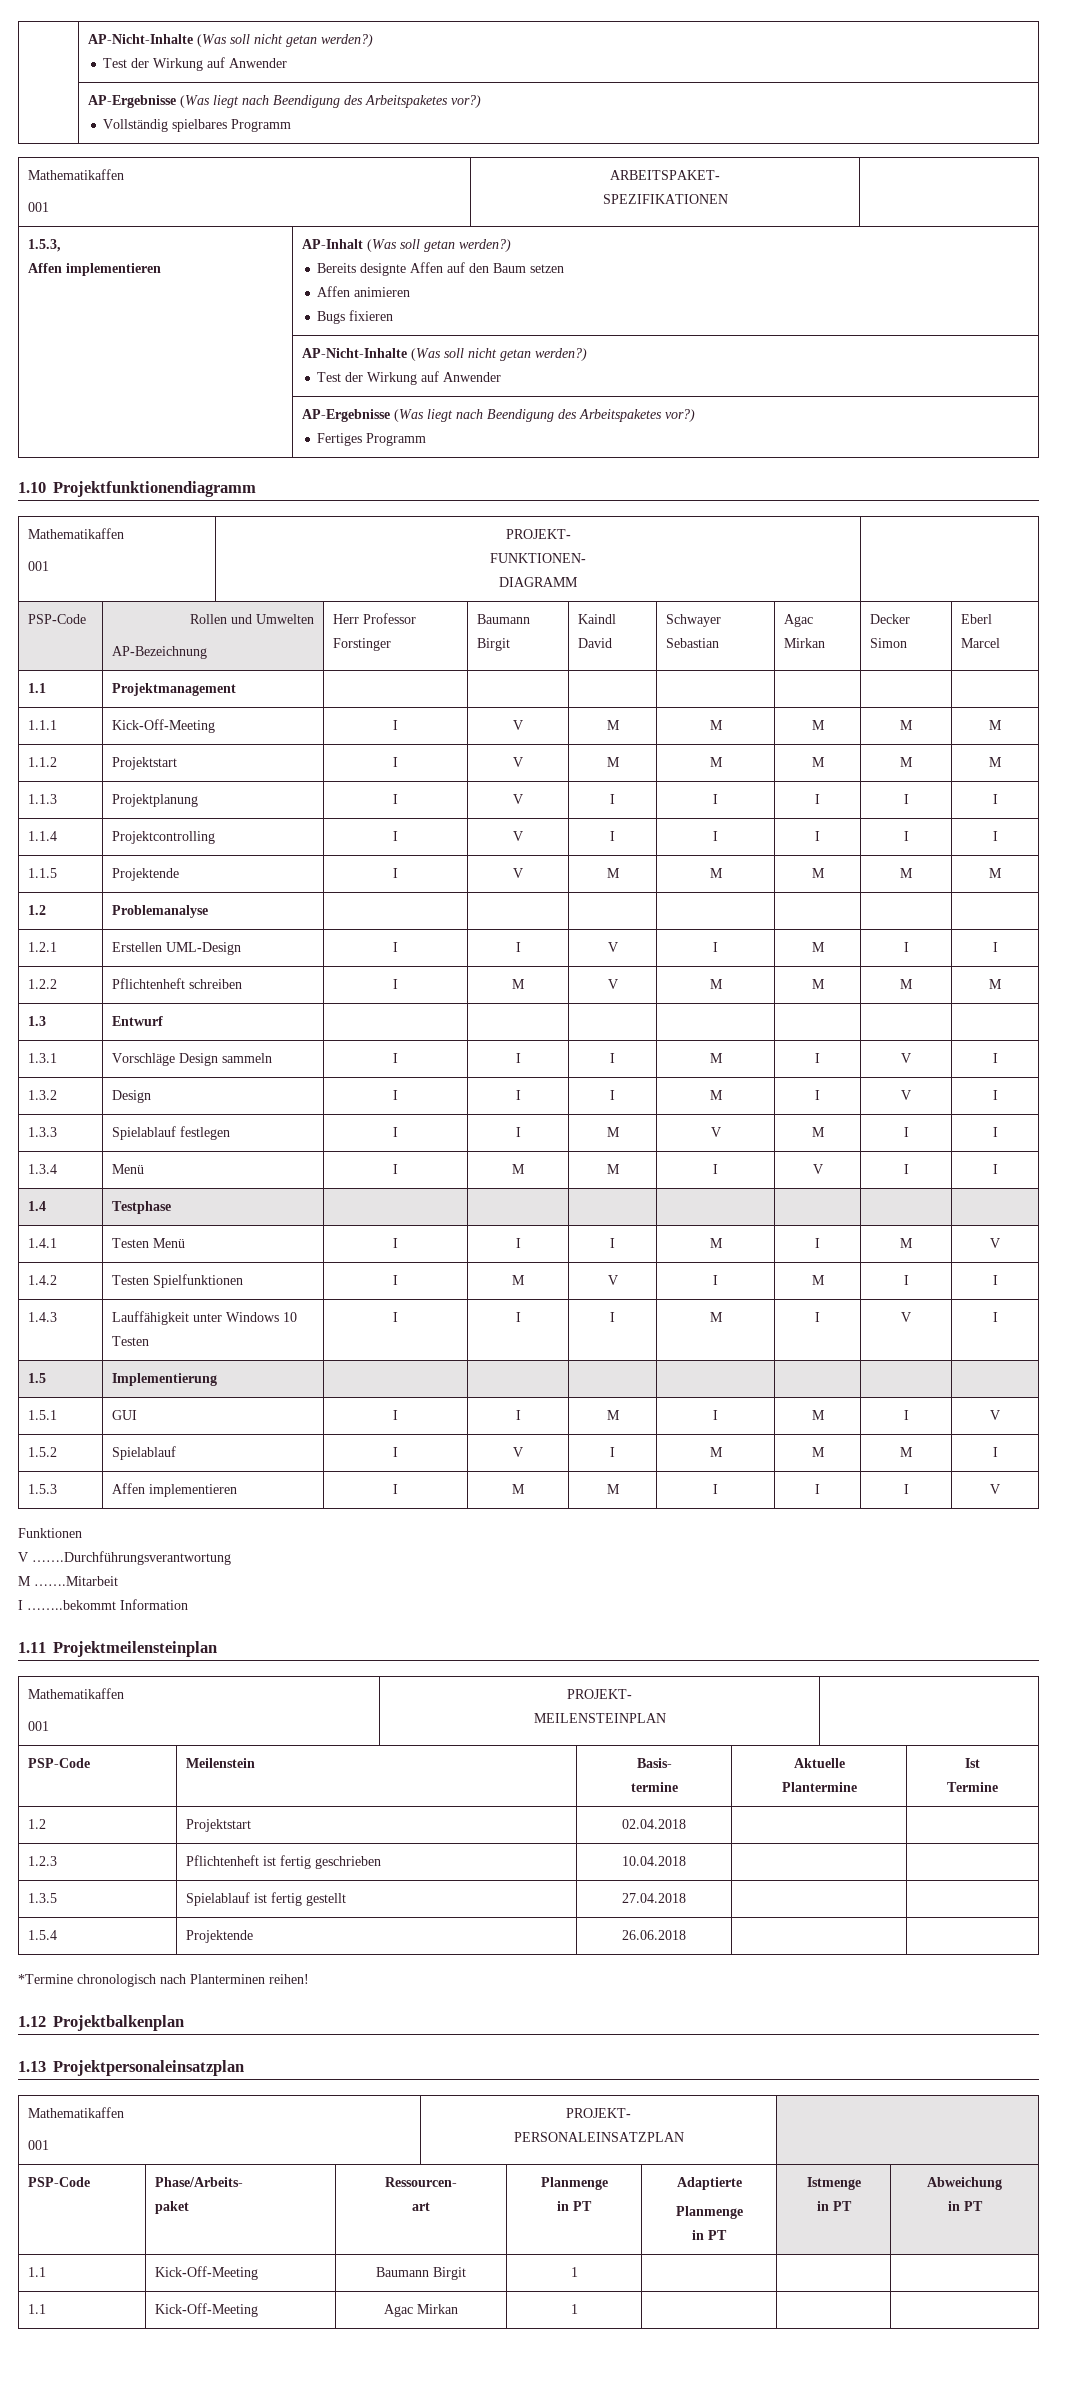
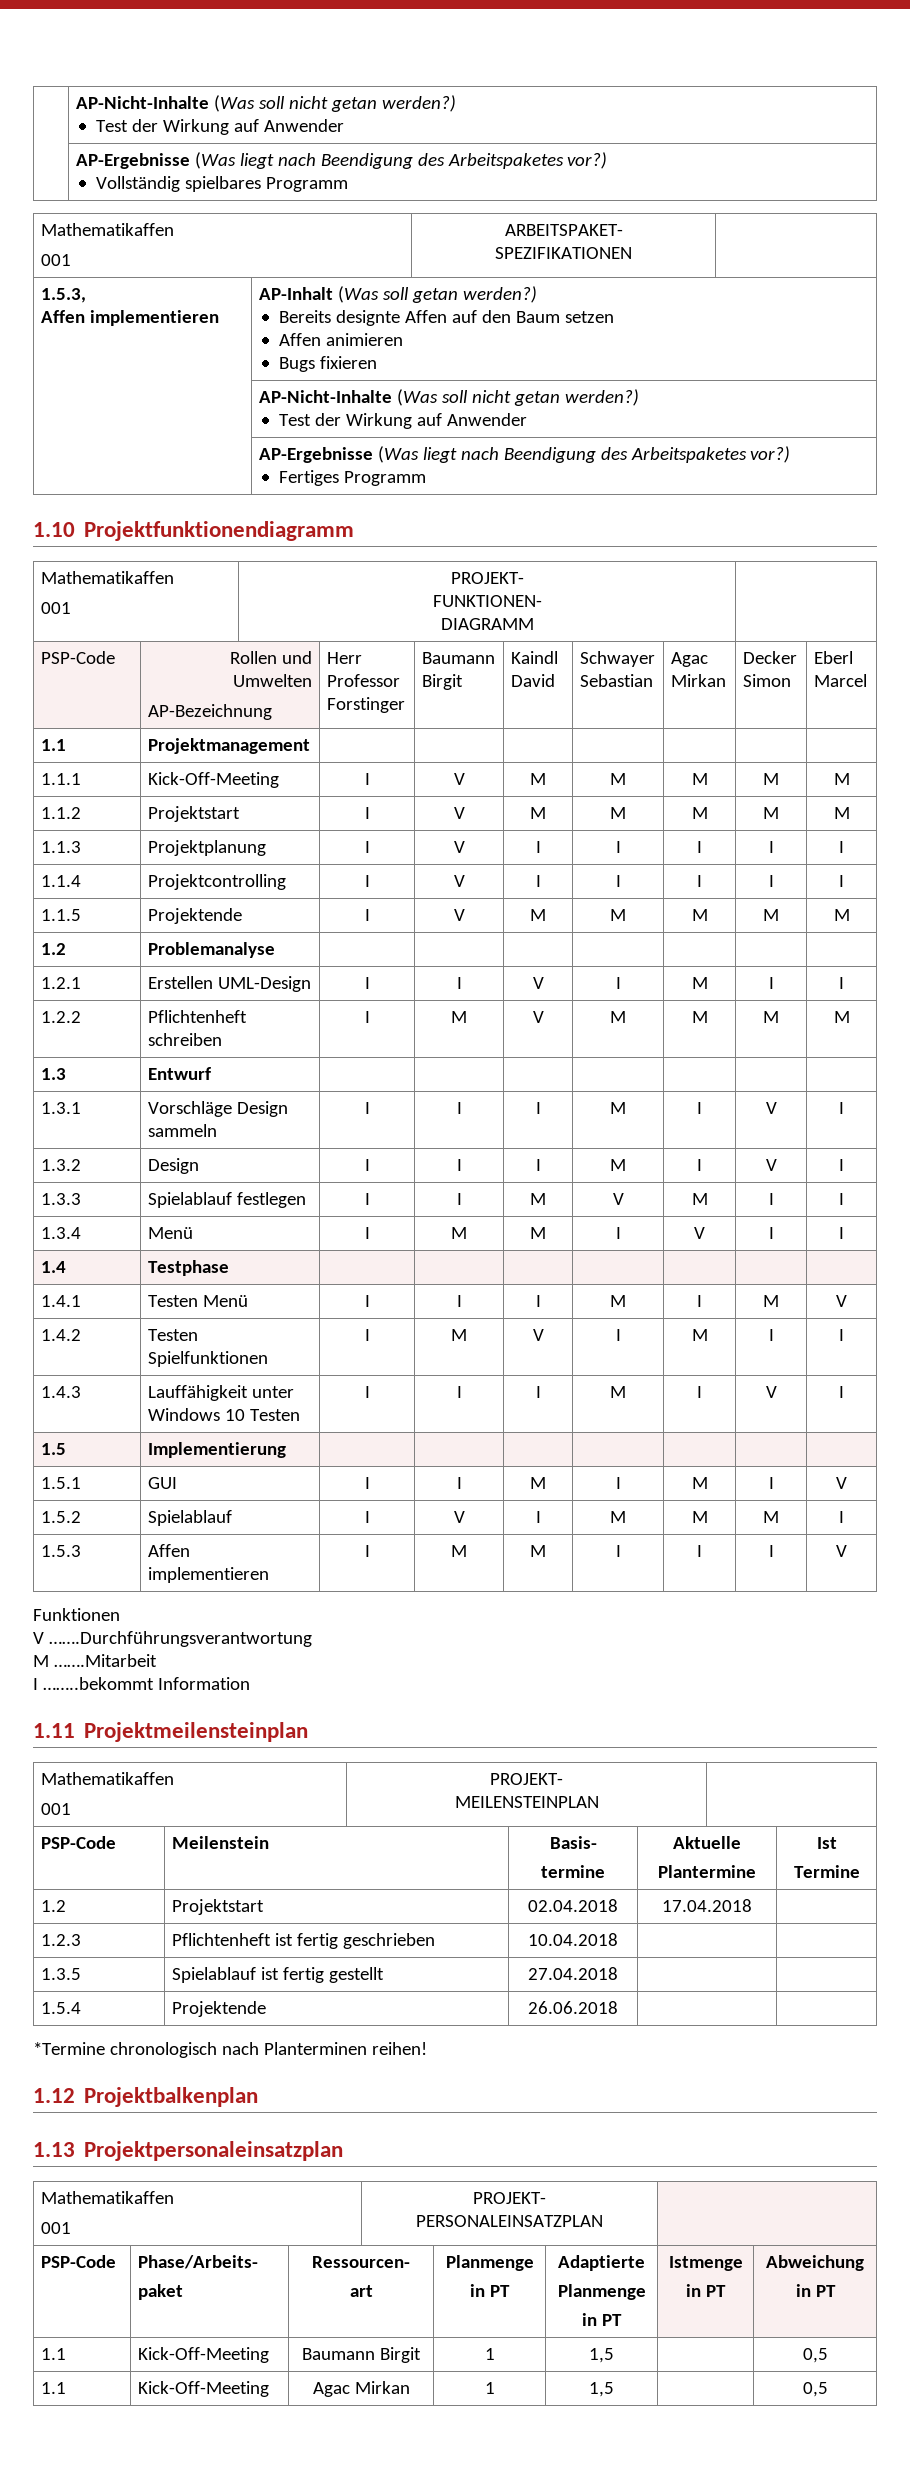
(686, 1824) none -> [662,1899,752,1912] 17.04.2018
(578, 2272) | | -> [589,2348,614,2363] [802,2348,828,2363] 1,5 | | 0,5
(578, 2309) | | -> [589,2382,614,2397] [802,2382,828,2397] 1,5 | | 0,5

